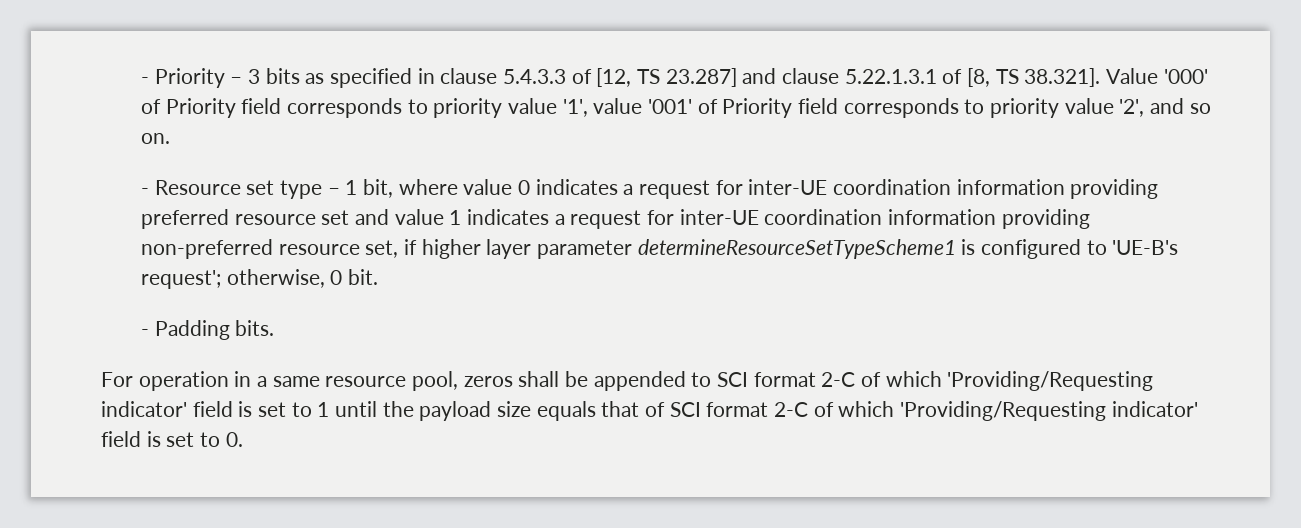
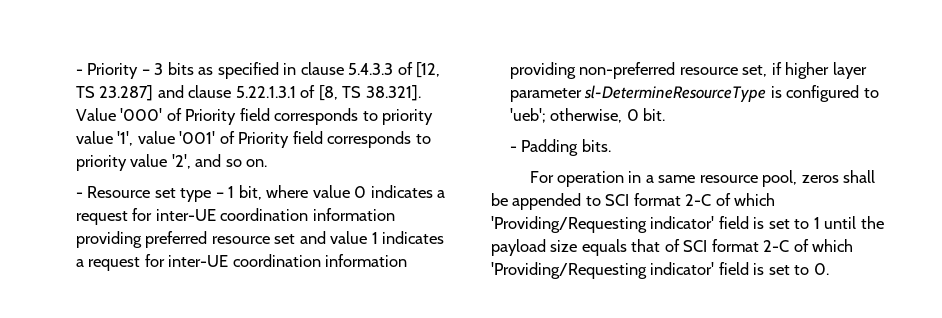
[637,239,956,259] determineResourceSetTypeScheme1 -> [584,85,767,102] sl-DetermineResourceType
[1112,240,1179,255] [140,270,221,289] 'UE-B's request'; -> [509,108,546,123] 'ueb';

